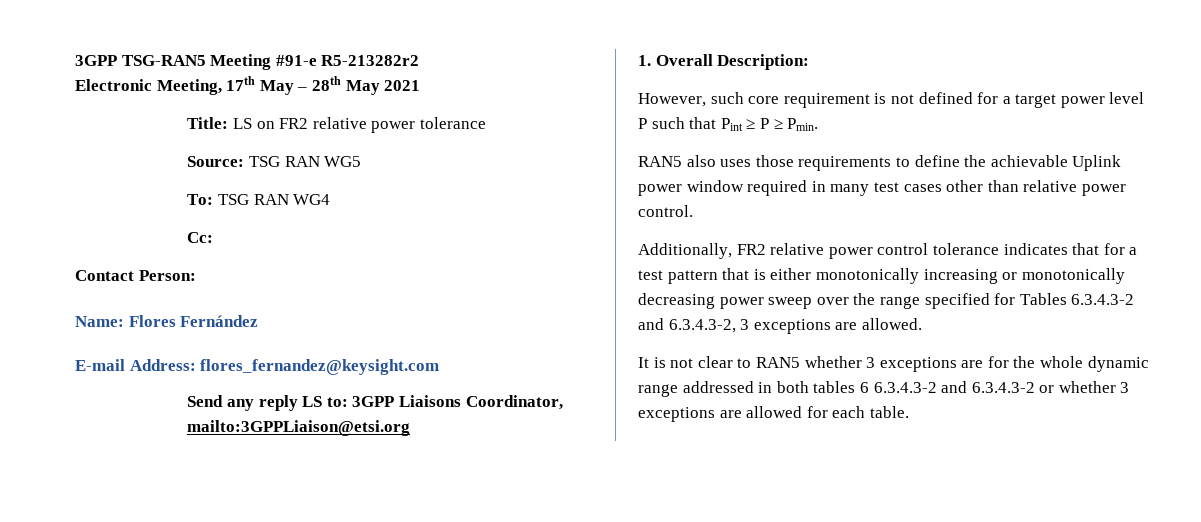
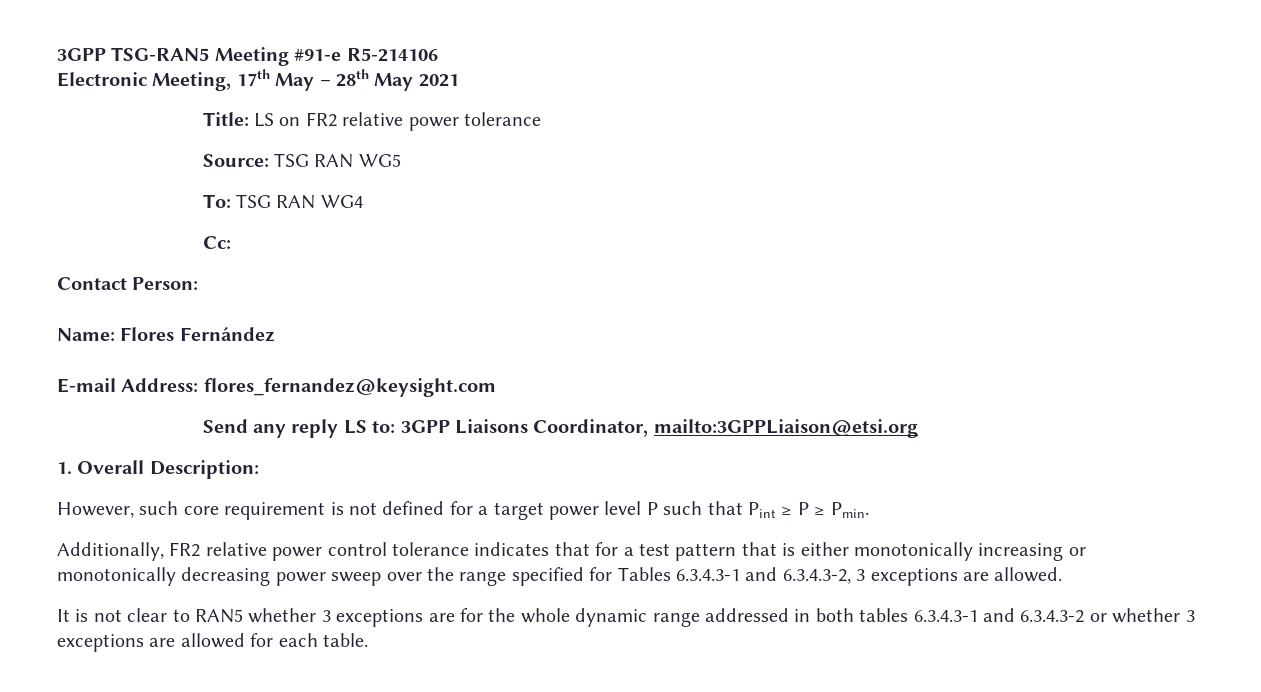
[321,55,420,66] R5-213282r2 -> [346,48,438,62] R5-214106
[638,155,1122,171] [638,180,1126,196] [638,205,693,217] // RAN5 also uses those requirements to define the achievable Uplink power window required in many test cases other than relative power control. -> (869, 510) none
[1071,294,1135,305] 6.3.4.3-2 -> [675,569,740,581] 6.3.4.3-1
[859,382,937,393] 6 6.3.4.3-2 -> [913,610,978,622] 6.3.4.3-1

